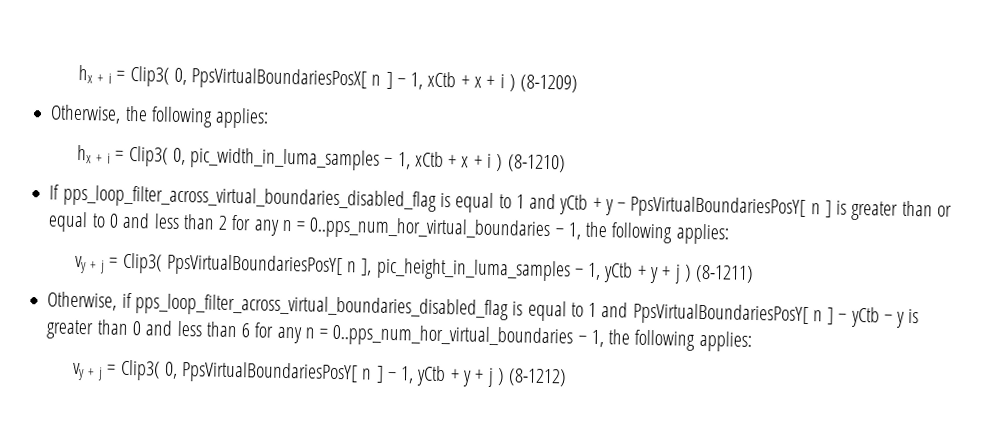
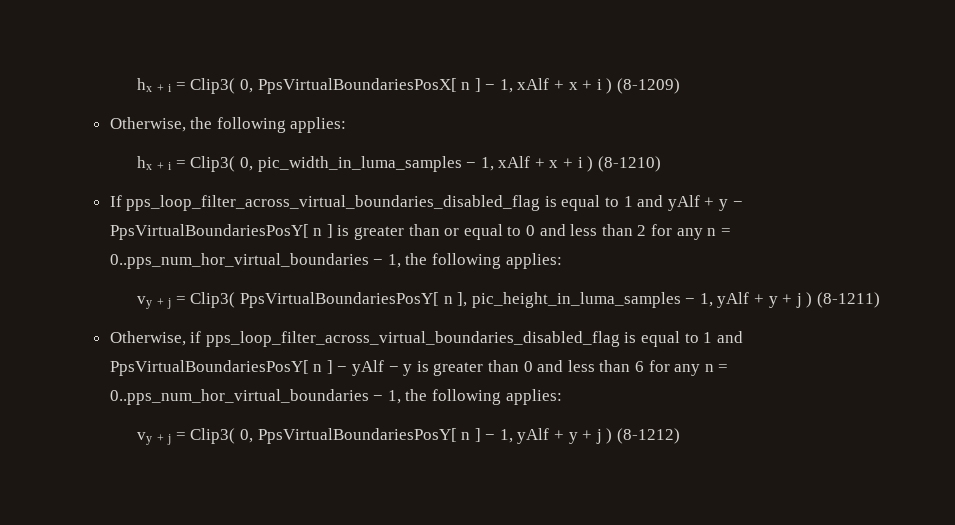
[427,71,457,88] xCtb -> [517,78,550,90] xAlf
[414,151,444,168] xCtb -> [498,156,531,168] xAlf
[559,194,589,215] yCtb -> [667,195,700,211] yAlf
[603,262,634,283] yCtb -> [717,292,750,308] yAlf
[850,306,880,328] yCtb -> [352,360,385,376] yAlf
[416,365,447,387] yCtb -> [517,428,550,444] yAlf

